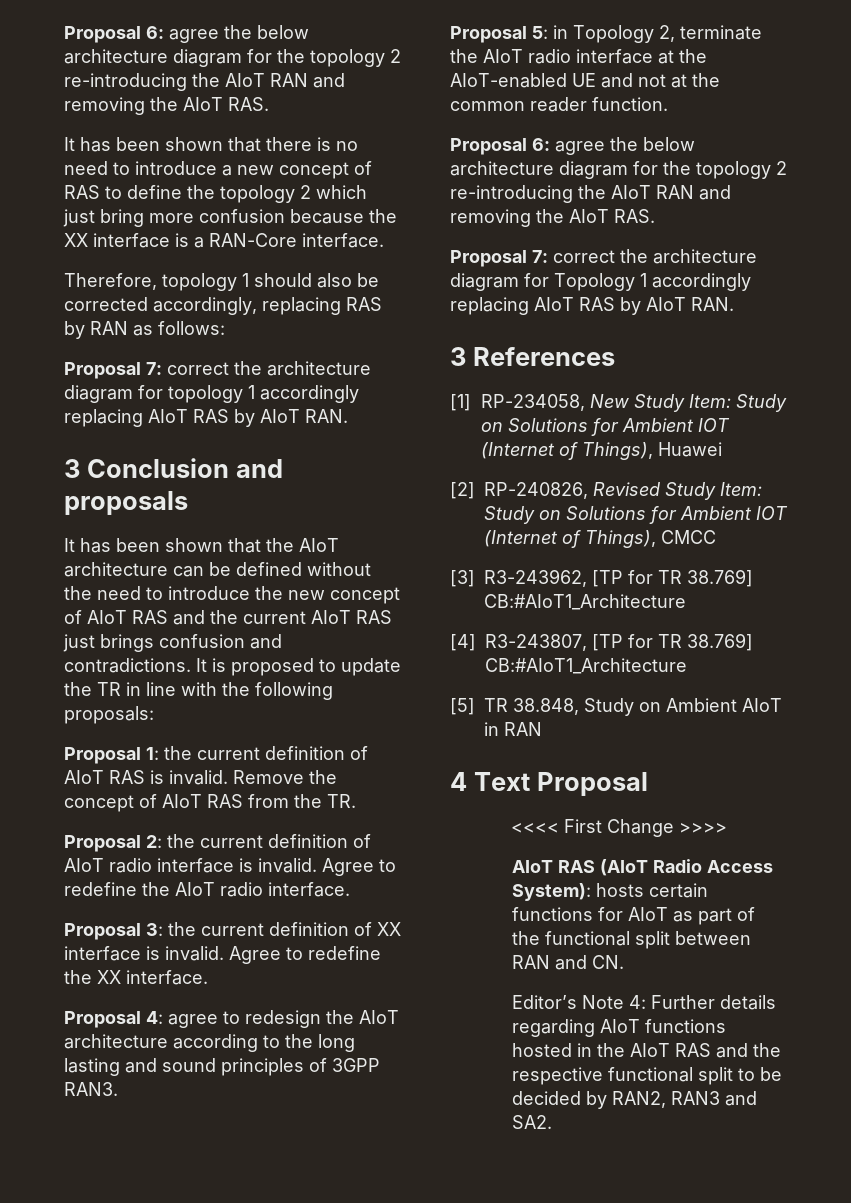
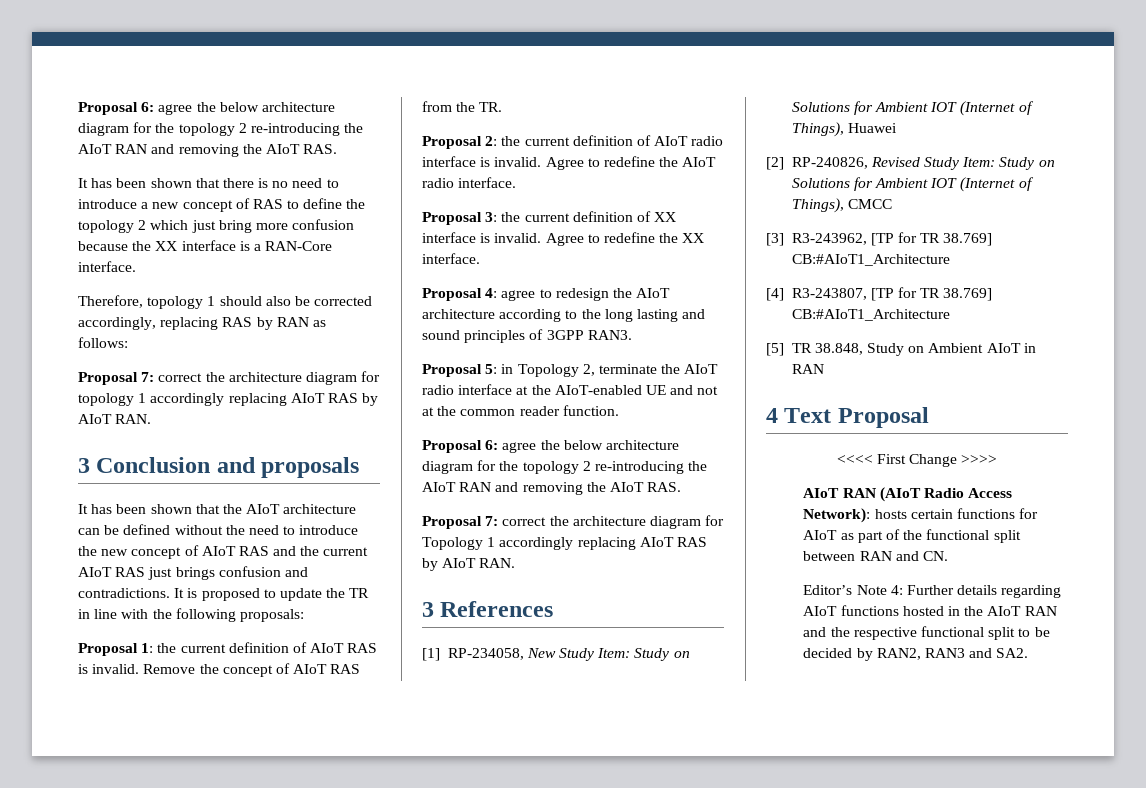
[557,860,595,873] RAS -> [842,488,876,498] RAN
[511,883,591,901] System): -> [803,508,871,523] Network):
[674,1043,711,1057] RAS -> [1024,606,1057,616] RAN

